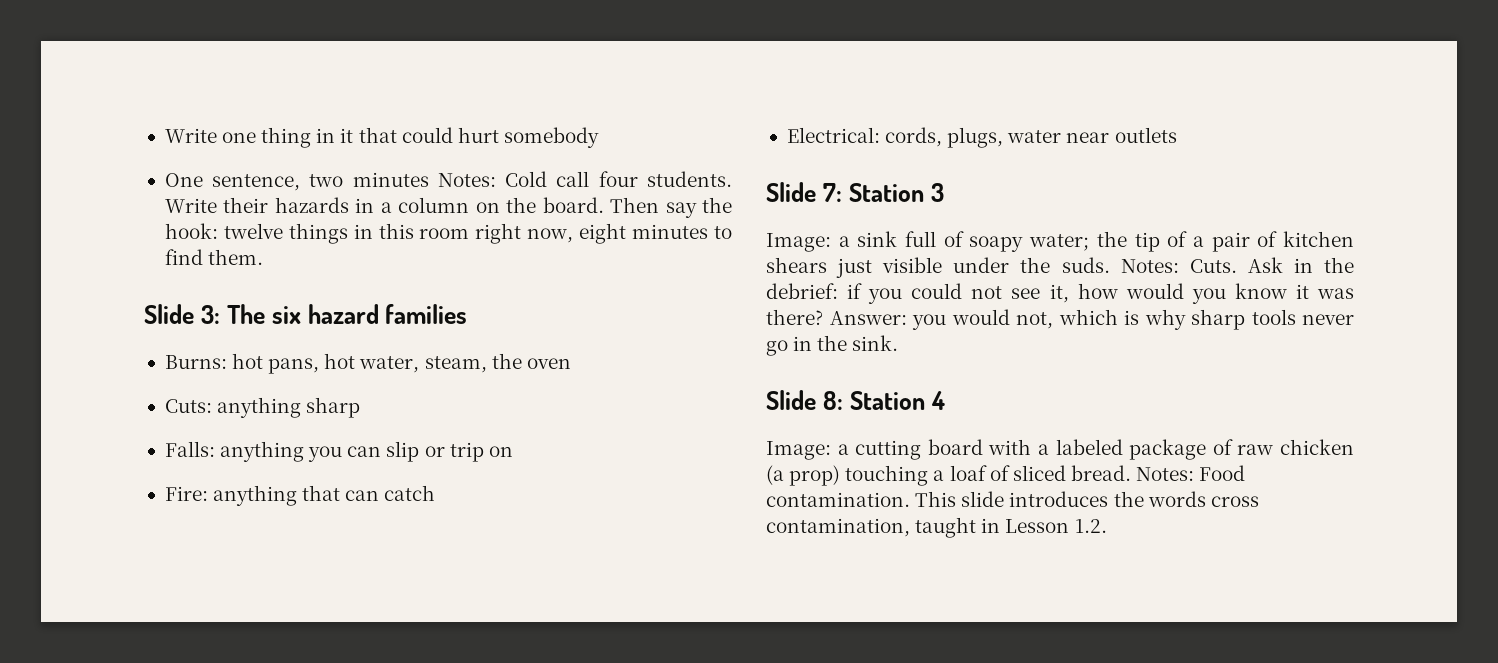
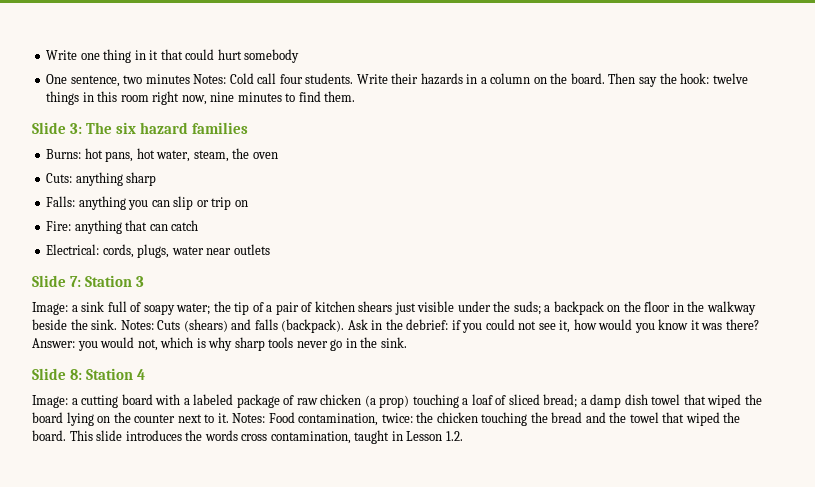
[579,223,627,244] eight -> [210,92,235,102] nine
[1061,257,1237,273] suds. Notes: Cuts. -> [513,301,756,315] [32,319,345,333] suds; a backpack on the floor in the walkway beside the sink. Notes: Cuts (shears) and falls (backpack).
[1070,465,1246,481] [766,492,910,507] bread. Notes: Food contamination. -> [543,394,762,408] [32,412,741,426] [32,430,66,441] bread; a damp dish towel that wiped the board lying on the counter next to it. Notes: Food contamination, twice: the chicken touching the bread and the towel that wiped the board.

